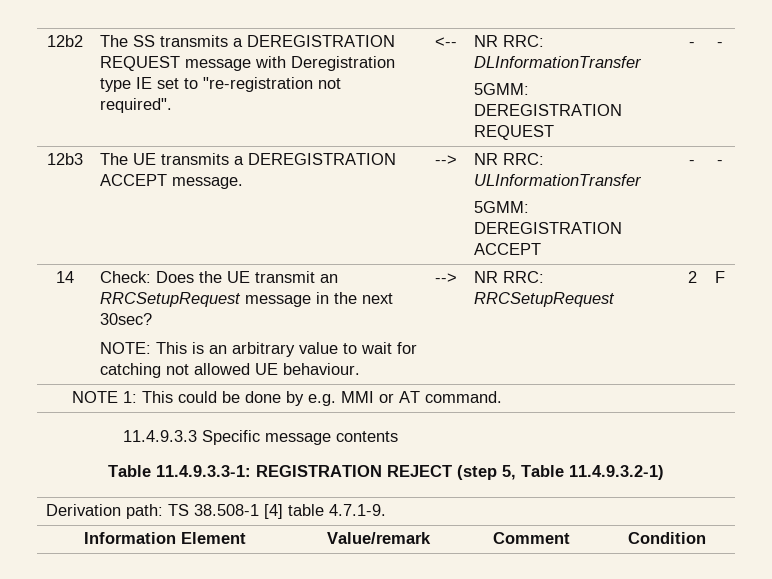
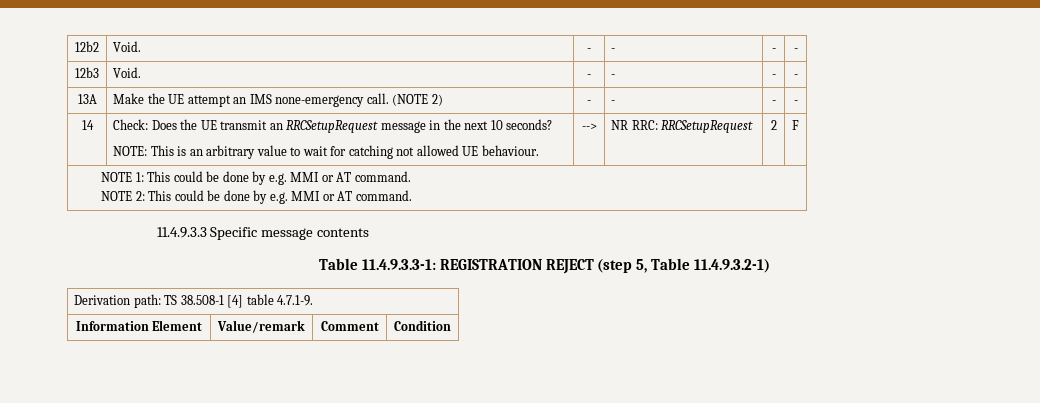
[99,35,395,47] [99,56,395,71] [99,77,341,92] [99,98,172,113] [434,37,457,47] [473,35,544,47] [473,56,642,68] [473,83,529,95] [473,104,622,116] [473,125,554,140] [689,42,695,47] [717,42,723,47] [46,153,83,165] [99,153,396,165] [99,174,243,189] [434,155,457,165] [473,153,544,165] [473,174,642,186] [473,201,529,213] [473,222,622,234] [473,243,541,255] The SS transmits a DEREGISTRATION REQUEST message with Deregistration type IE set to "re-registration not required". | <-- | NR RRC: DLInformationTransfer // 5GMM: DEREGISTRATION REQUEST | - | - // 12b3 | The UE transmits a DEREGISTRATION ACCEPT message. | --> | NR RRC: ULInformationTransfer // 5GMM: DEREGISTRATION ACCEPT -> [113,41,142,52] [587,48,591,52] [611,48,616,52] [771,48,776,52] [793,48,798,52] [75,67,99,78] [113,67,142,78] [587,74,591,78] [611,74,616,78] [771,74,776,78] [793,74,798,78] [77,94,97,104] [113,93,443,107] [587,100,591,104] [611,100,616,104] Void. | - | - | - | - // 12b3 | Void. | - | - | - | - // 13A | Make the UE attempt an IMS none-emergency call. (NOTE 2) | - | -
[99,313,152,325] 30sec? -> [490,119,553,130] 10 seconds?
(502, 397) none -> [101,190,412,204] // NOTE 2: This could be done by e.g. MMI or AT command.

